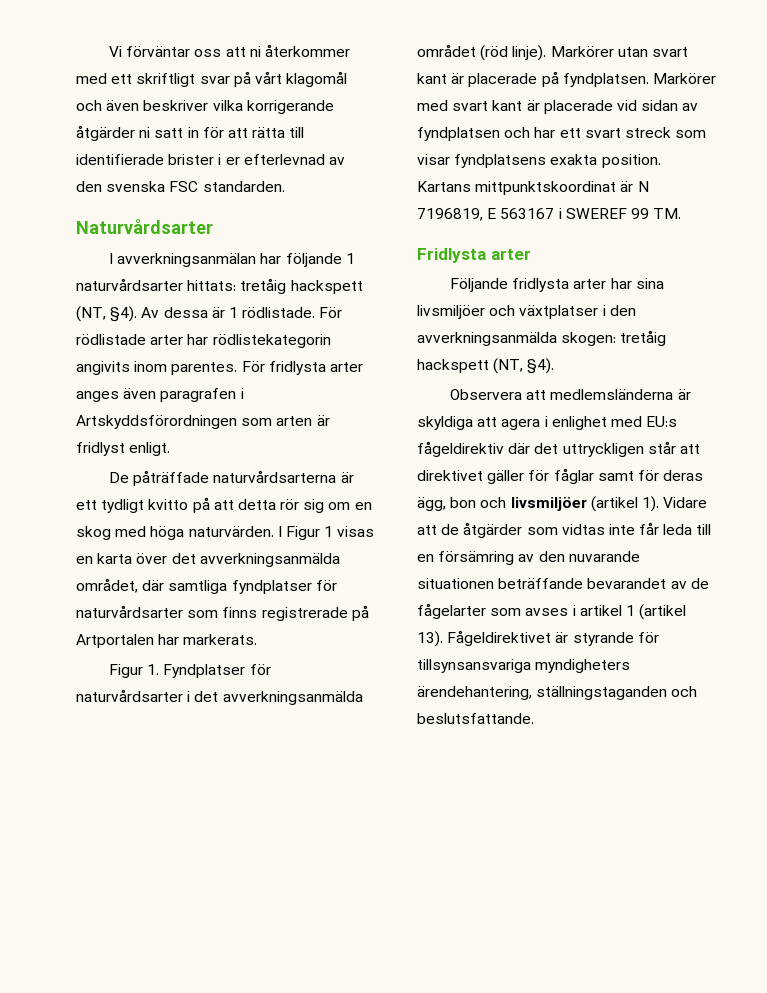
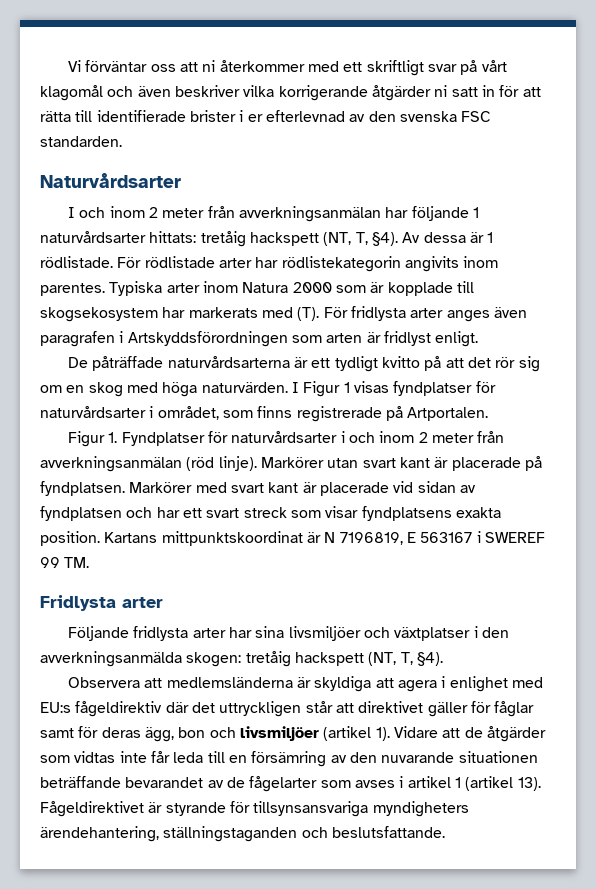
(114, 258) none -> [79,206,235,218] och inom 2 meter från
(106, 314) none -> [355,232,368,245] T,
(238, 368) none -> [109,281,474,296] [40,307,320,322] Typiska arter inom Natura 2000 som är kopplade till skogsekosystem har markerats med (T).
[237,499,276,510] detta -> [468,357,492,368] det
[76,553,340,567] [76,578,228,594] en karta över det avverkningsanmälda området, där samtliga -> (389, 387) none
(183, 611) none -> [149,406,219,420] i området,
[76,634,258,648] Artportalen har markerats. -> [407,407,489,421] Artportalen.
[194,691,363,705] [417,44,476,57] det avverkningsanmälda området -> [349,431,505,443] [40,456,182,472] och inom 2 meter från avverkningsanmälan
(524, 366) none -> [400,652,413,665] T,

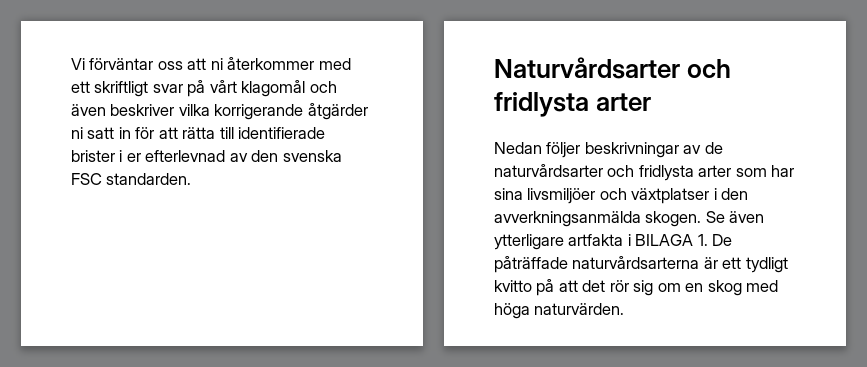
[68,206,480,222] [40,231,494,247] [40,256,499,272] [40,281,474,296] [40,306,527,322] [40,331,479,347] // I och inom 2 meter från avverkningsanmälan har följande 1 naturvårdsarter hittats: tretåig hackspett (NT, T, §4). Av dessa är 1 rödlistade. För rödlistade arter har rödlistekategorin angivits inom parentes. Typiska arter inom Natura 2000 som är kopplade till skogsekosystem har markerats med (T). För fridlysta arter anges även paragrafen i Artskyddsförordningen som arten är fridlyst enligt. // -> [687,59,732,78] [494,92,652,117] [494,142,723,158] [494,164,795,181] [494,188,749,204] [494,211,765,227] [494,234,708,250] och fridlysta arter // Nedan följer beskrivningar av de naturvårdsarter och fridlysta arter som har sina livsmiljöer och växtplatser i den avverkningsanmälda skogen. Se även ytterligare artfakta i BILAGA 1.
[291,381,496,397] [40,406,489,422] [68,431,505,447] [40,456,542,472] [40,481,476,496] [40,506,501,521] [40,531,545,546] [40,557,90,568] [40,595,163,611] [68,626,510,641] [40,651,443,667] [68,676,544,692] [40,701,535,717] [40,726,546,742] [40,751,538,767] [40,776,541,792] [40,801,469,817] [40,826,445,842] I Figur 1 visas fyndplatser för naturvårdsarter i området, som finns registrerade på Artportalen. // Figur 1. Fyndplatser för naturvårdsarter i och inom 2 meter från avverkningsanmälan (röd linje). Markörer utan svart kant är placerade på fyndplatsen. Markörer med svart kant är placerade vid sidan av fyndplatsen och har ett svart streck som visar fyndplatsens exakta position. Kartans mittpunktskoordinat är N 7196819, E 563167 i SWEREF 99 TM. // Fridlysta arter // Följande fridlysta arter har sina livsmiljöer och växtplatser i den avverkningsanmälda skogen: tretåig hackspett (NT, T, §4). // Observera att medlemsländerna är skyldiga att agera i enlighet med EU:s fågeldirektiv där det uttryckligen står att direktivet gäller för fåglar samt för deras ägg, bon och livsmiljöer (artikel 1). Vidare att de åtgärder som vidtas inte får leda till en försämring av den nuvarande situationen beträffande bevarandet av de fågelarter som avses i artikel 1 (artikel 13). Fågeldirektivet är styrande för tillsynsansvariga myndigheters ärendehantering, ställningstaganden och beslutsfattande. -> (625, 309) none

